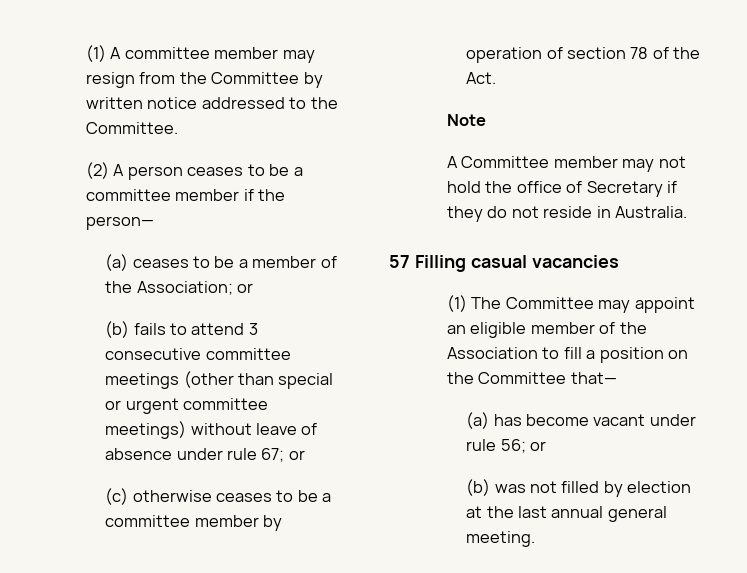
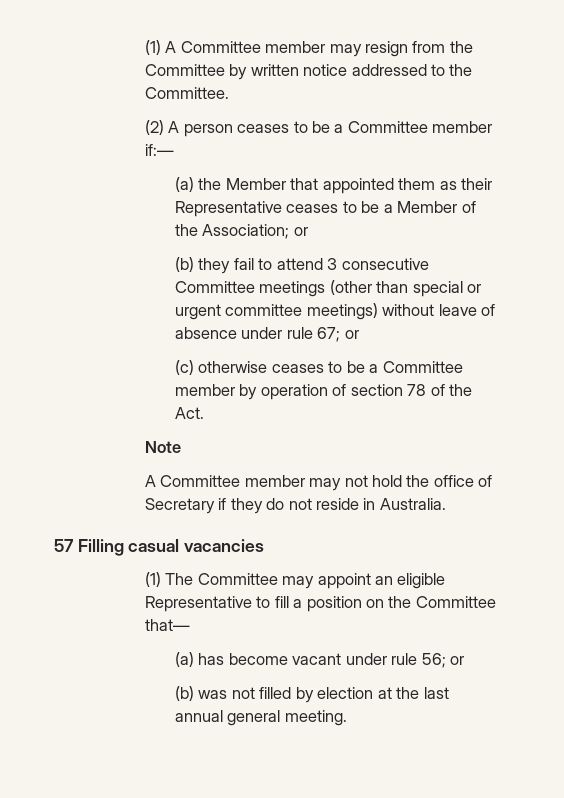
[124,47,210,59] committee -> [180,41,261,53] Committee
[85,189,286,201] [85,216,154,230] [105,254,317,271] committee member if the person— // (a) ceases to be a member -> [347,121,493,133] [144,144,174,156] [174,177,493,194] [174,201,458,217] Committee member if:— // (a) the Member that appointed them as their Representative ceases to be a Member
[133,323,166,335] fails -> [198,258,254,274] they fail
[205,348,291,360] committee -> [174,281,255,293] Committee
[105,515,191,527] committee -> [382,361,463,373] Committee
[530,322,647,334] [446,347,538,359] member of the Association -> [144,596,252,612] Representative

